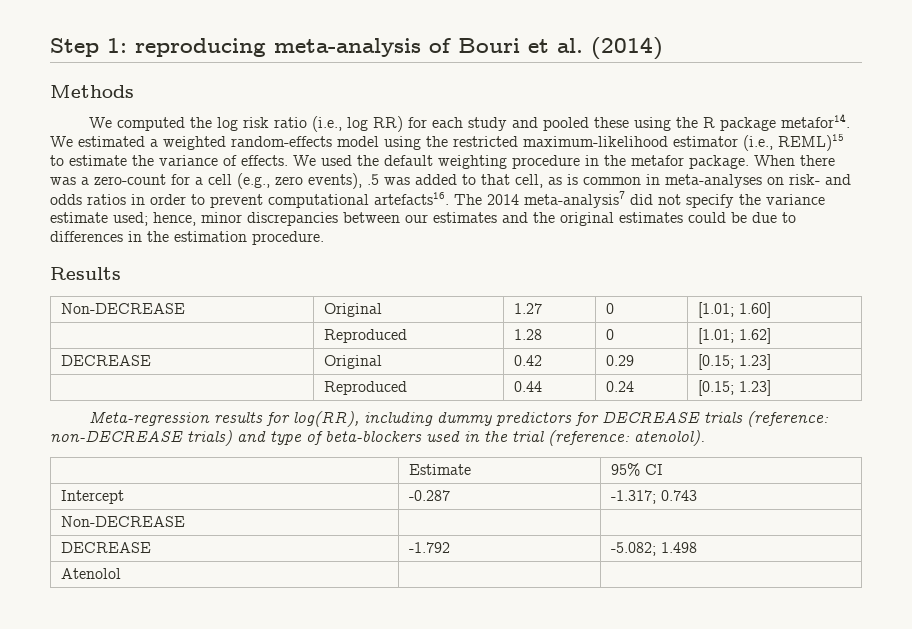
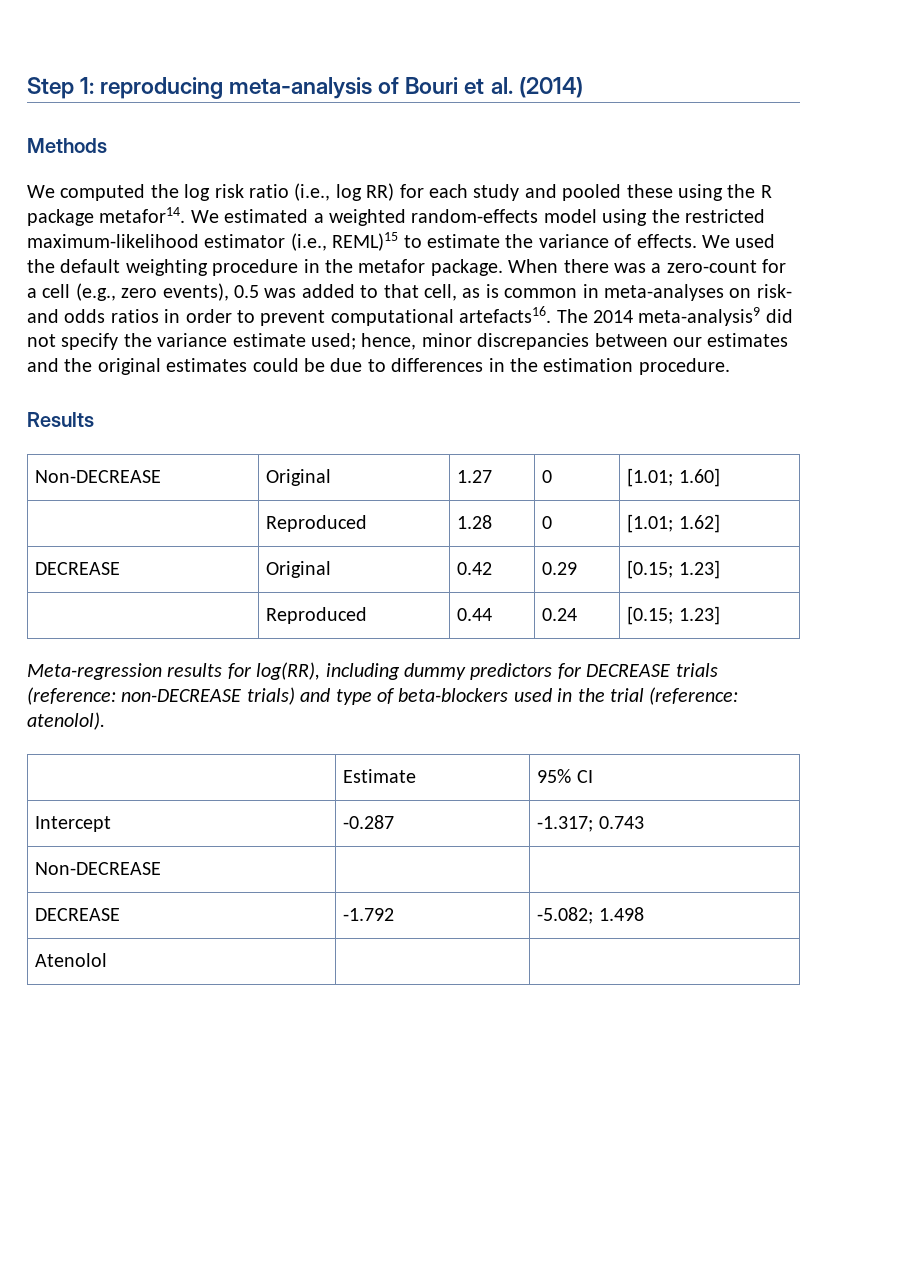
[367,174,379,185] .5 -> [234,285,259,298] 0.5
[524,191,625,208] meta-analysis7 -> [638,307,761,326] meta-analysis9

